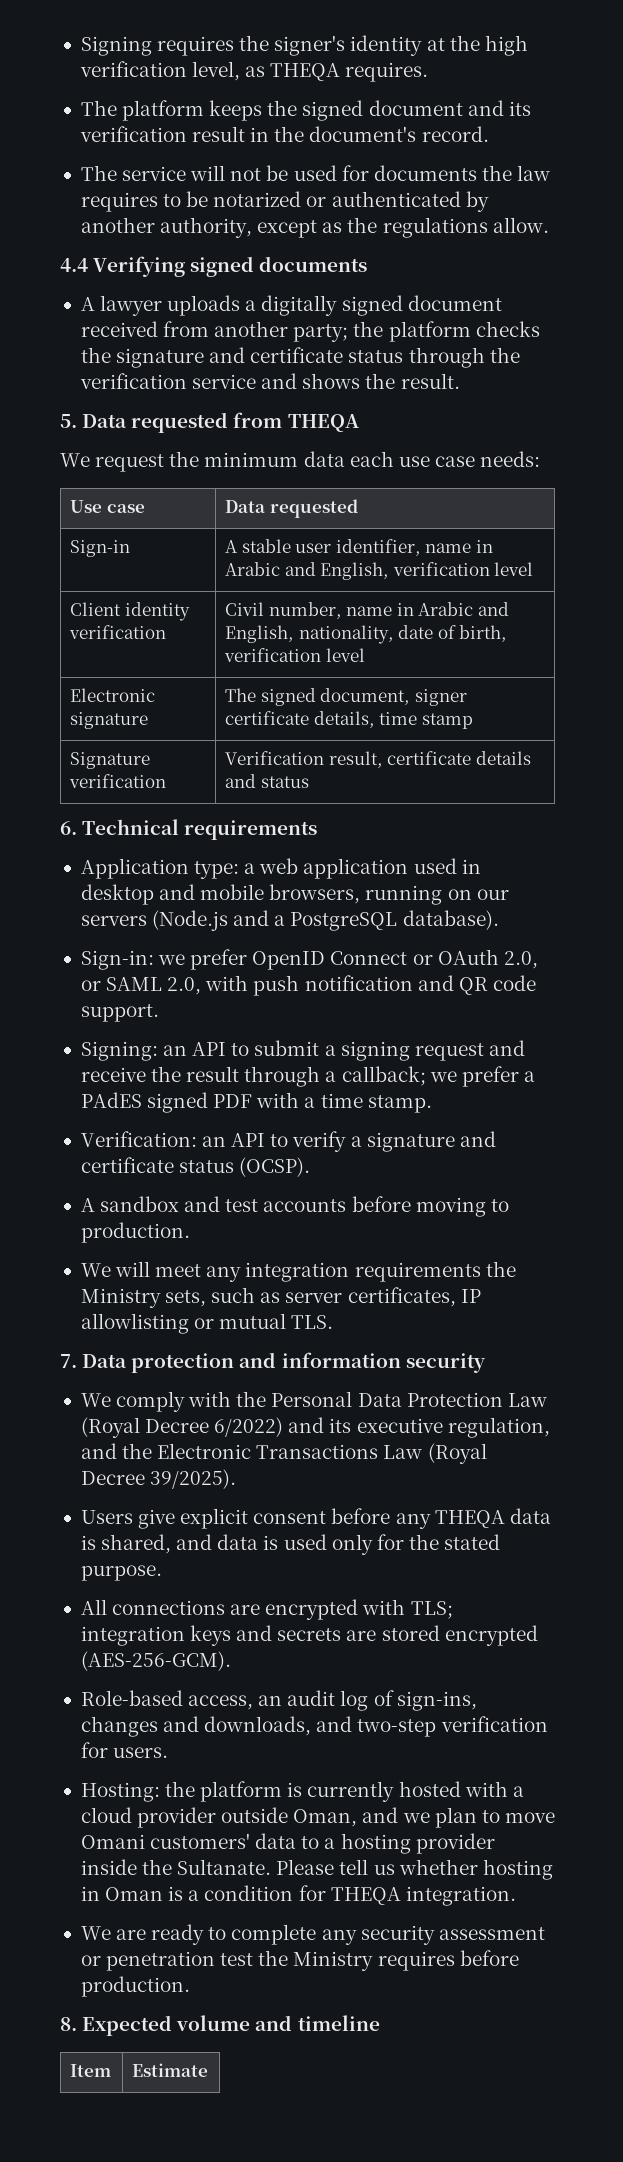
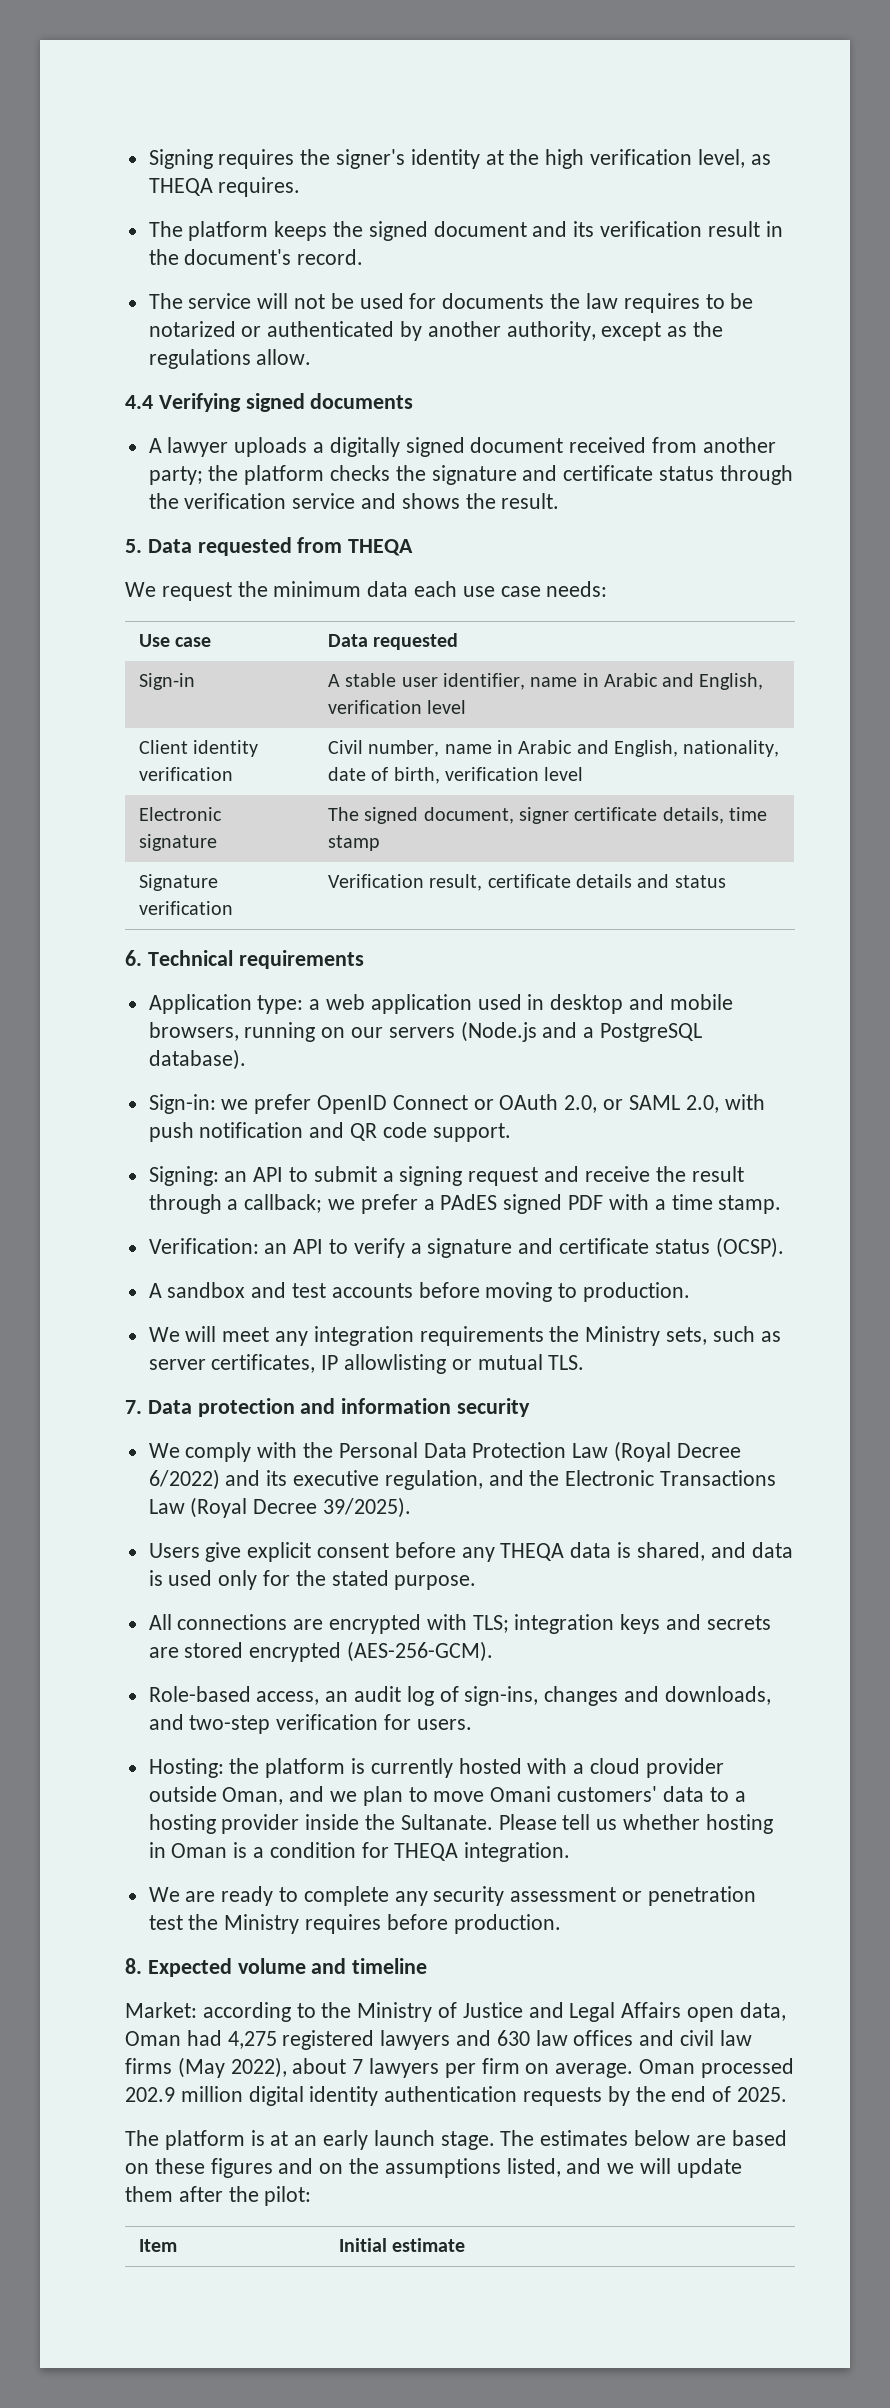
(380, 2023) none -> [125,2002,786,2022] [125,2030,752,2050] [125,2057,794,2078] [125,2086,788,2106] [125,2130,787,2150] [125,2158,742,2178] [125,2186,312,2206] // Market: according to the Ministry of Justice and Legal Affairs open data, Oman had 4,275 registered lawyers and 630 law offices and civil law firms (May 2022), about 7 lawyers per firm on average. Oman processed 202.9 million digital identity authentication requests by the end of 2025. // The platform is at an early launch stage. The estimates below are based on these figures and on the assumptions listed, and we will update them after the pilot:
[132,2063,209,2077] Estimate -> [339,2238,466,2252] Initial estimate

